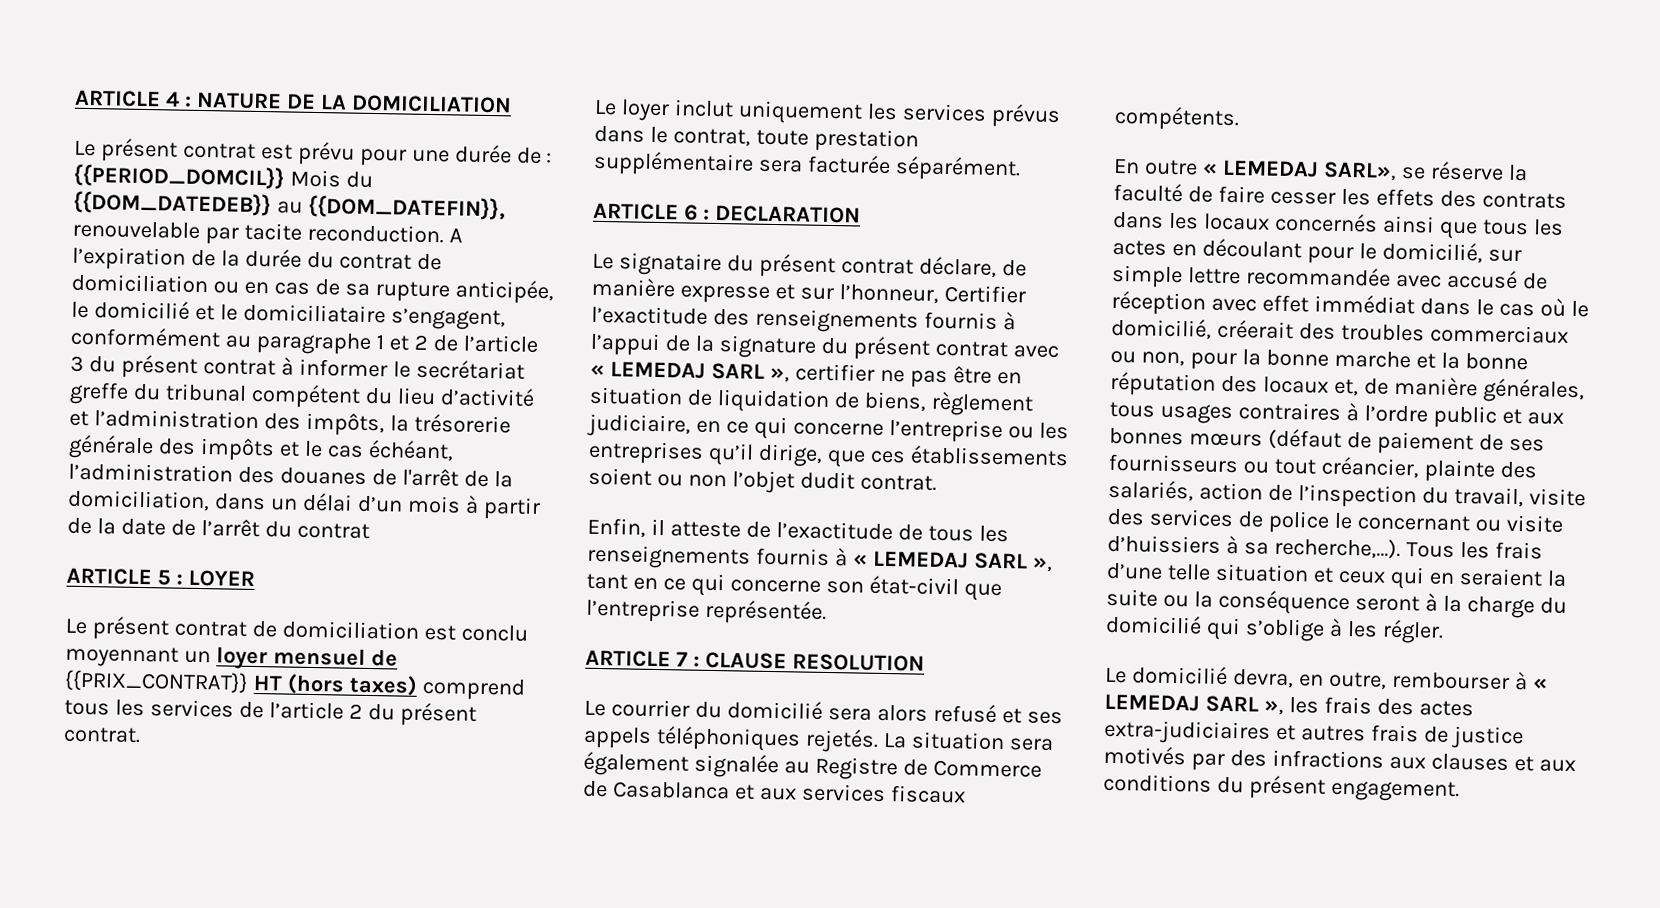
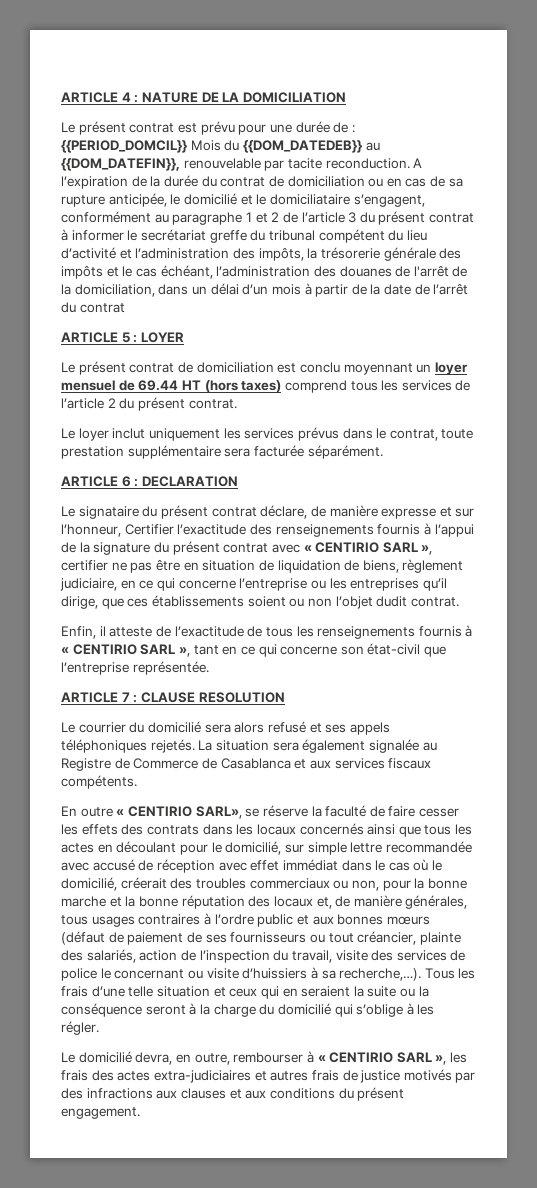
[64,669,249,694] {{PRIX_CONTRAT}} -> [138,380,179,391] 69.44
[609,361,706,379] LEMEDAJ -> [315,542,380,553] CENTIRIO
[872,550,969,569] LEMEDAJ -> [72,644,137,655] CENTIRIO
[1221,159,1319,178] LEMEDAJ -> [127,806,192,817] CENTIRIO
[1104,693,1200,712] LEMEDAJ -> [329,1052,394,1063] CENTIRIO

